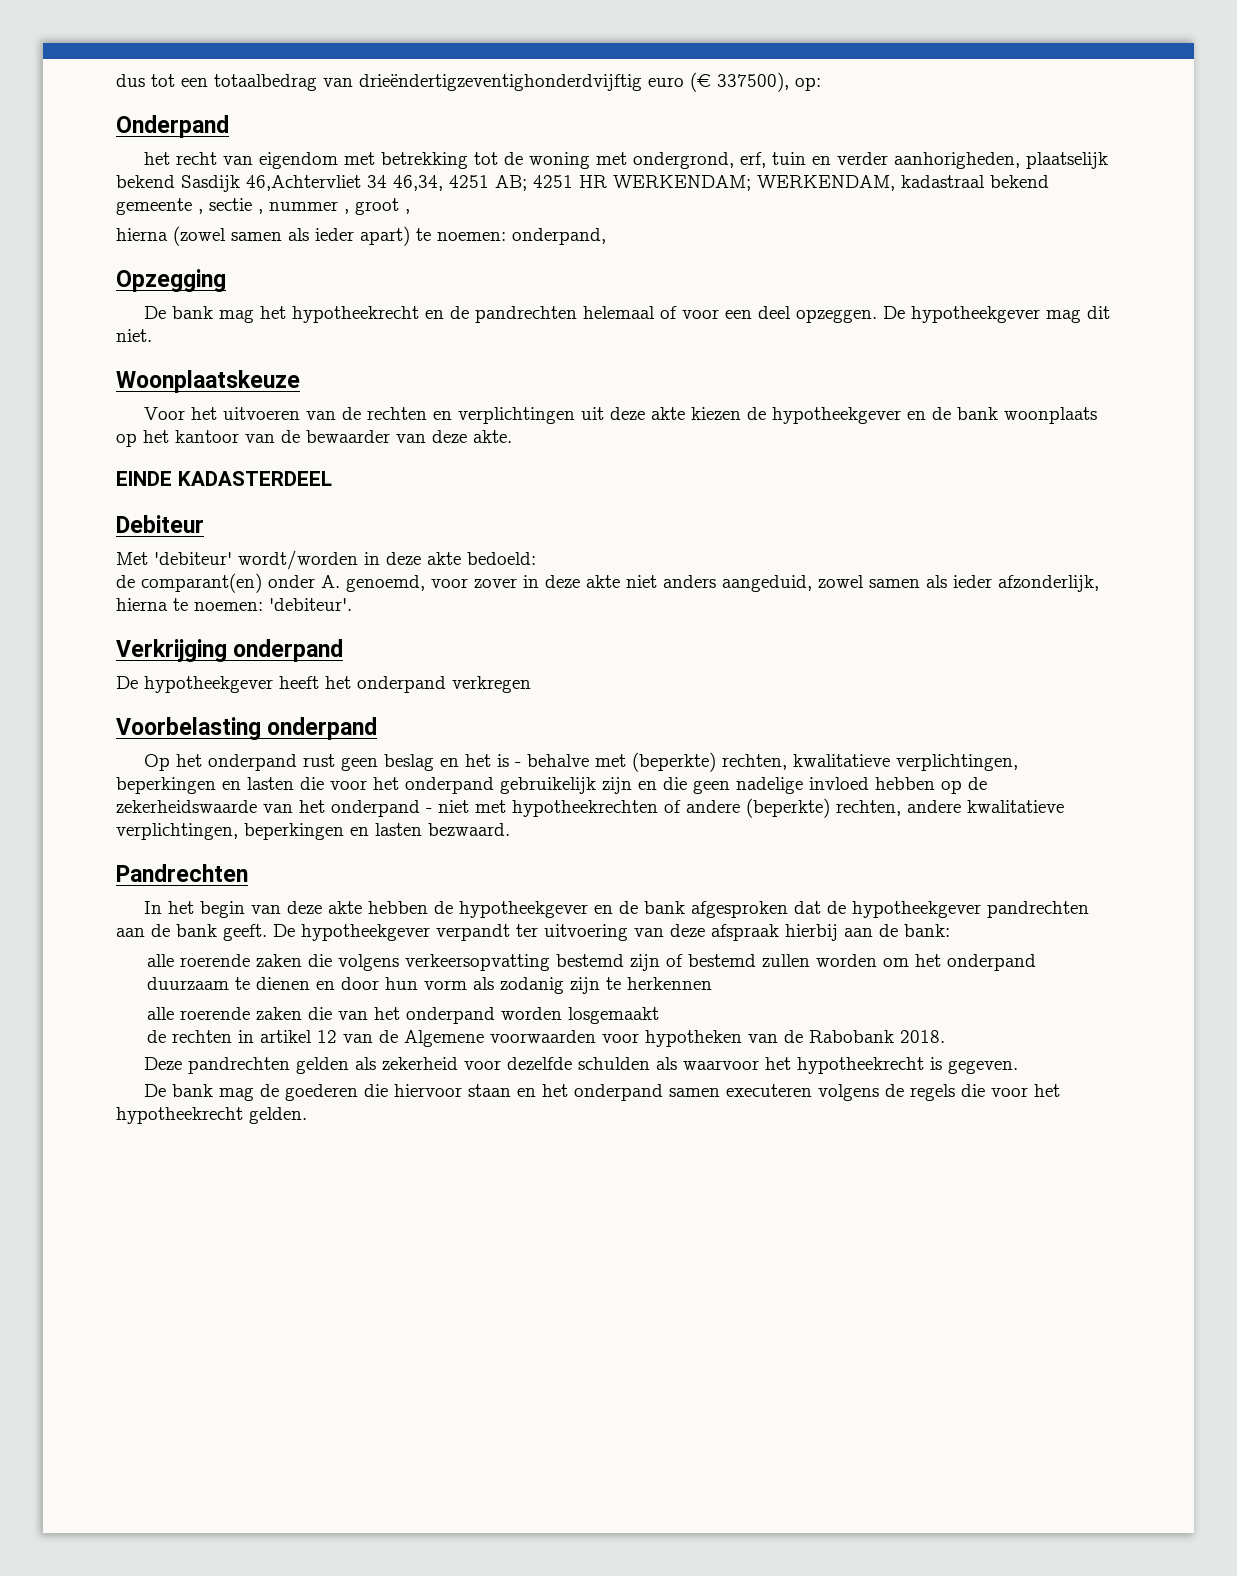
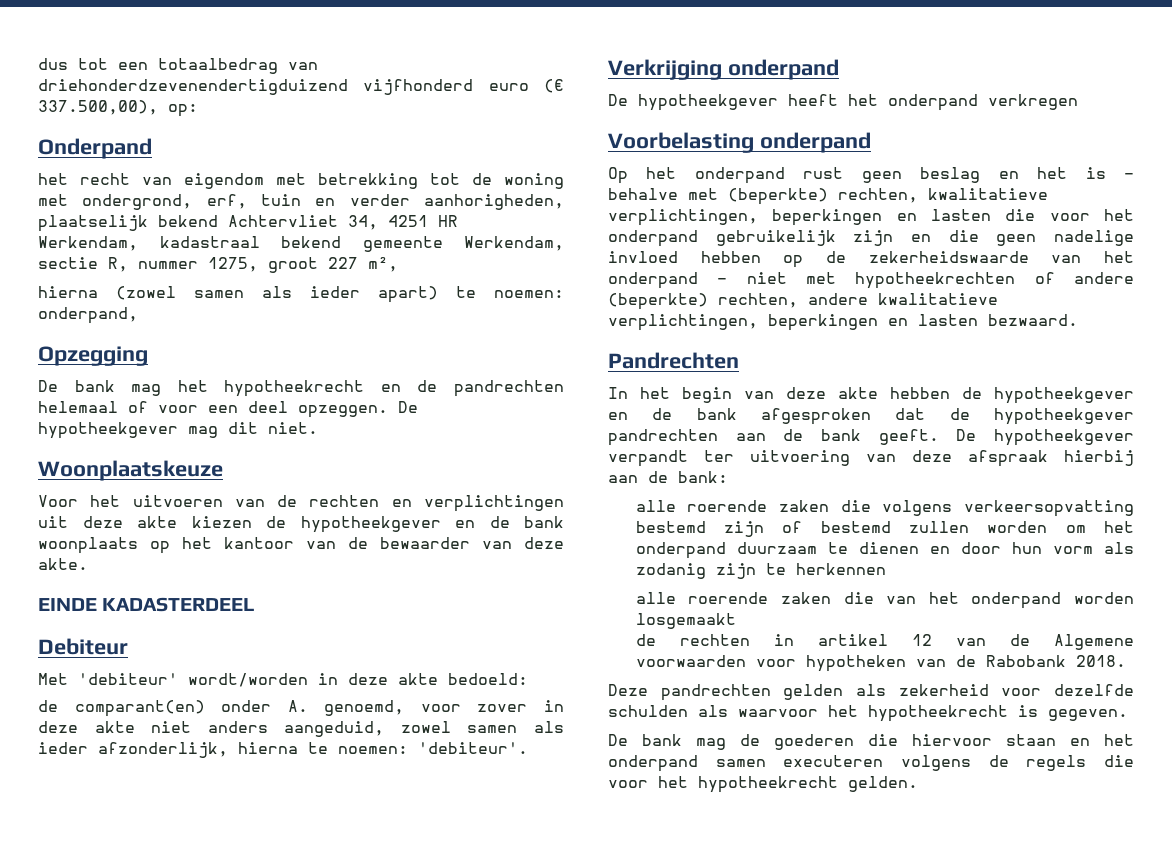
[359,74,642,91] drieëndertigzeventighonderdvijftig -> [38,79,474,95] driehonderdzevenendertigduizend vijfhonderd
[717,72,789,92] 337500), -> [38,100,158,115] 337.500,00),
[181,175,1049,192] [116,198,410,215] Sasdijk 46,Achtervliet 34 46,34, 4251 AB; 4251 HR WERKENDAM; WERKENDAM, kadastraal bekend gemeente , sectie , nummer , groot , -> [228,215,458,230] [38,236,564,252] [38,257,398,273] Achtervliet 34, 4251 HR Werkendam, kadastraal bekend gemeente Werkendam, sectie R, nummer 1275, groot 227 m²,

